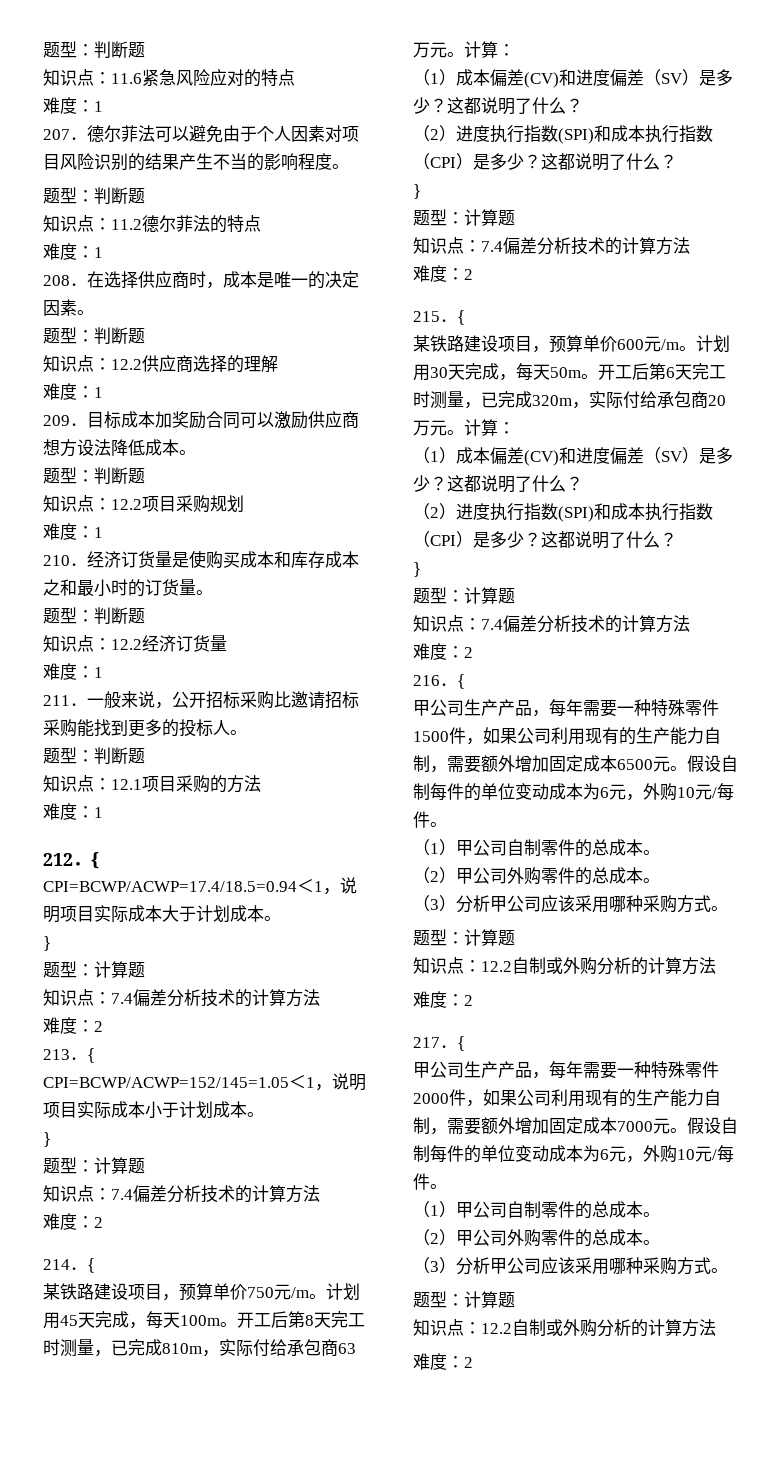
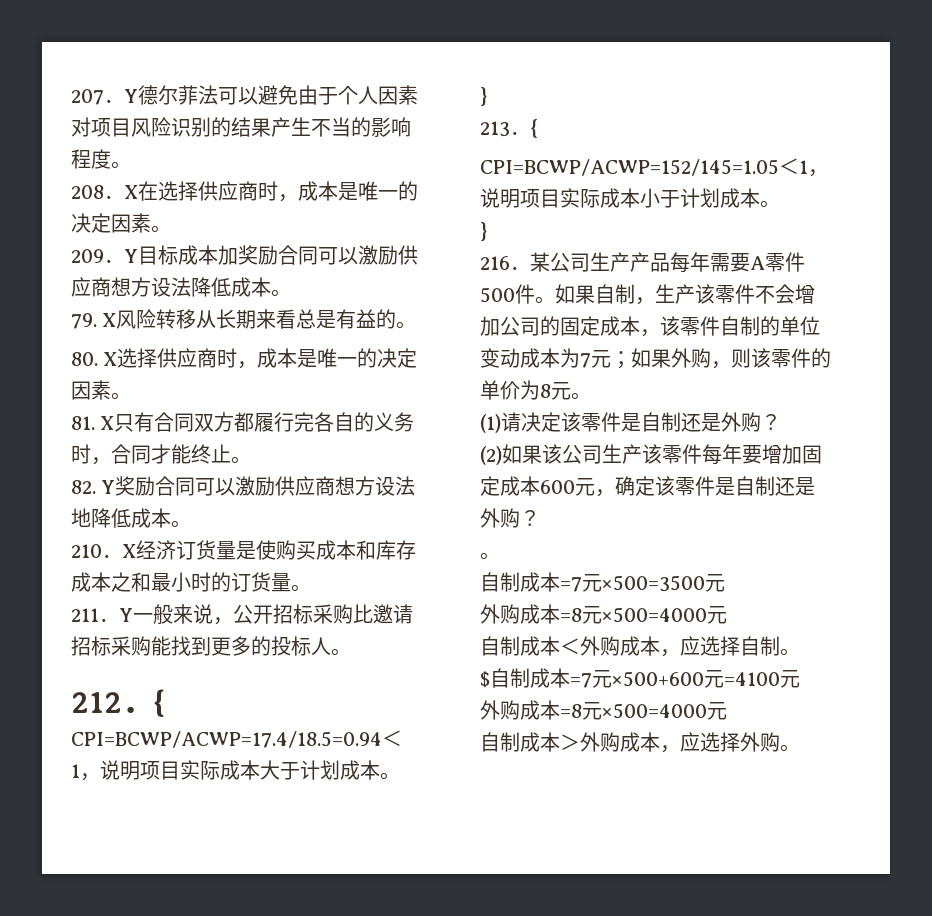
[43,41,145,58] [43,69,295,87] [43,97,103,114] [43,129,87,140] 题型：判断题 // 知识点：11.6紧急风险应对的特点 // 难度：1 // 207． -> [71,89,138,105] 207．Y
[43,187,145,204] [43,215,261,233] [43,243,103,260] // 题型：判断题 // 知识点：11.2德尔菲法的特点 // 难度：1 -> (131, 165) none
(87, 284) none -> [124,185,138,199] X
[43,327,145,344] [43,355,278,373] [43,383,103,400] // 题型：判断题 // 知识点：12.2供应商选择的理解 // 难度：1 -> (171, 229) none
(87, 424) none -> [124,249,138,263] Y
[43,467,145,484] [43,495,244,513] [43,523,103,540] 题型：判断题 // 知识点：12.2项目采购规划 // 难度：1 -> [71,309,417,329] [71,348,418,369] [71,380,131,400] [71,412,415,432] [71,444,251,465] [71,476,416,496] [71,508,191,528] 79. X风险转移从长期来看总是有益的。 // 80. X选择供应商时，成本是唯一的决定因素。 // 81. X只有合同双方都履行完各自的义务时，合同才能终止。 // 82. Y奖励合同可以激励供应商想方设法地降低成本。
(87, 564) none -> [122,544,136,558] X
[43,607,145,624] [43,635,227,652] [43,663,103,680] // 题型：判断题 // 知识点：12.2经济订货量 // 难度：1 -> (311, 588) none
(87, 704) none -> [119,608,133,622] Y
[43,747,145,764] [43,775,261,793] [43,803,103,820] // 题型：判断题 // 知识点：12.1项目采购的方法 // 难度：1 -> (351, 652) none
[43,961,145,978] [43,989,320,1007] [43,1017,103,1034] // 题型：计算题 // 知识点：7.4偏差分析技术的计算方法 // 难度：2 -> (487, 96) none
[43,1157,145,1174] [43,1185,320,1203] [43,1213,103,1230] [43,1258,95,1273] [43,1283,360,1301] [43,1311,365,1329] [43,1339,356,1357] [413,41,515,58] [413,69,733,88] [413,97,583,115] [413,125,713,144] [413,153,677,171] [413,184,421,199] [413,209,515,226] [413,237,690,255] [413,265,473,282] [413,310,465,325] [413,335,730,353] [413,363,726,381] [413,391,726,409] [413,419,515,436] [413,447,733,466] [413,475,583,493] [413,503,713,522] [413,531,677,549] [413,562,421,577] [413,587,515,604] [413,615,690,633] [413,643,473,660] // 题型：计算题 // 知识点：7.4偏差分析技术的计算方法 // 难度：2 // 214．{ // 某铁路建设项目，预算单价750元/m。计划用45天完成，每天100m。开工后第8天完工时测量，已完成810m，实际付给承包商63万元。计算： // （1）成本偏差(CV)和进度偏差（SV）是多少？这都说明了什么？ // （2）进度执行指数(SPI)和成本执行指数（CPI）是多少？这都说明了什么？ // } // 题型：计算题 // 知识点：7.4偏差分析技术的计算方法 // 难度：2 // 215．{ // 某铁路建设项目，预算单价600元/m。计划用30天完成，每天50m。开工后第6天完工时测量，已完成320m，实际付给承包商20万元。计算： // （1）成本偏差(CV)和进度偏差（SV）是多少？这都说明了什么？ // （2）进度执行指数(SPI)和成本执行指数（CPI）是多少？这都说明了什么？ // } // 题型：计算题 // 知识点：7.4偏差分析技术的计算方法 // 难度：2 -> (487, 231) none
[457,674,465,689] [413,699,719,717] [413,727,721,745] [413,755,738,773] [413,783,734,801] [413,811,447,828] [413,839,660,857] [413,867,660,885] [413,895,728,913] [413,929,515,946] [413,957,716,975] [413,991,473,1008] [413,1036,465,1051] [413,1061,719,1079] [413,1089,721,1107] [413,1117,738,1135] [413,1145,734,1163] [413,1173,447,1190] [413,1201,660,1219] [413,1229,660,1247] [413,1257,728,1275] [413,1291,515,1308] [413,1319,716,1337] [413,1353,473,1370] { // 甲公司生产产品，每年需要一种特殊零件1500件，如果公司利用现有的生产能力自制，需要额外增加固定成本6500元。假设自制每件的单位变动成本为6元，外购10元/每件。 // （1）甲公司自制零件的总成本。 // （2）甲公司外购零件的总成本。 // （3）分析甲公司应该采用哪种采购方式。 // 题型：计算题 // 知识点：12.2自制或外购分析的计算方法 // 难度：2 // 217．{ // 甲公司生产产品，每年需要一种特殊零件2000件，如果公司利用现有的生产能力自制，需要额外增加固定成本7000元。假设自制每件的单位变动成本为6元，外购10元/每件。 // （1）甲公司自制零件的总成本。 // （2）甲公司外购零件的总成本。 // （3）分析甲公司应该采用哪种采购方式。 // 题型：计算题 // 知识点：12.2自制或外购分析的计算方法 // 难度：2 -> [530,252,805,273] [480,284,815,305] [480,316,820,337] [480,348,831,369] [480,380,591,400] [480,412,781,433] [480,444,822,465] [480,476,815,497] [480,508,540,528] [480,552,500,560] [480,572,725,592] [480,604,727,624] [480,636,800,657] [480,668,800,688] [480,700,727,720] [480,732,800,753] 某公司生产产品每年需要A零件500件。如果自制，生产该零件不会增加公司的固定成本，该零件自制的单位变动成本为7元；如果外购，则该零件的单价为8元。 // (1)请决定该零件是自制还是外购？ // (2)如果该公司生产该零件每年要增加固定成本600元，确定该零件是自制还是外购？ // 。 // 自制成本=7元×500=3500元 // 外购成本=8元×500=4000元 // 自制成本＜外购成本，应选择自制。 // $自制成本=7元×500+600元=4100元 // 外购成本=8元×500=4000元 // 自制成本＞外购成本，应选择外购。

